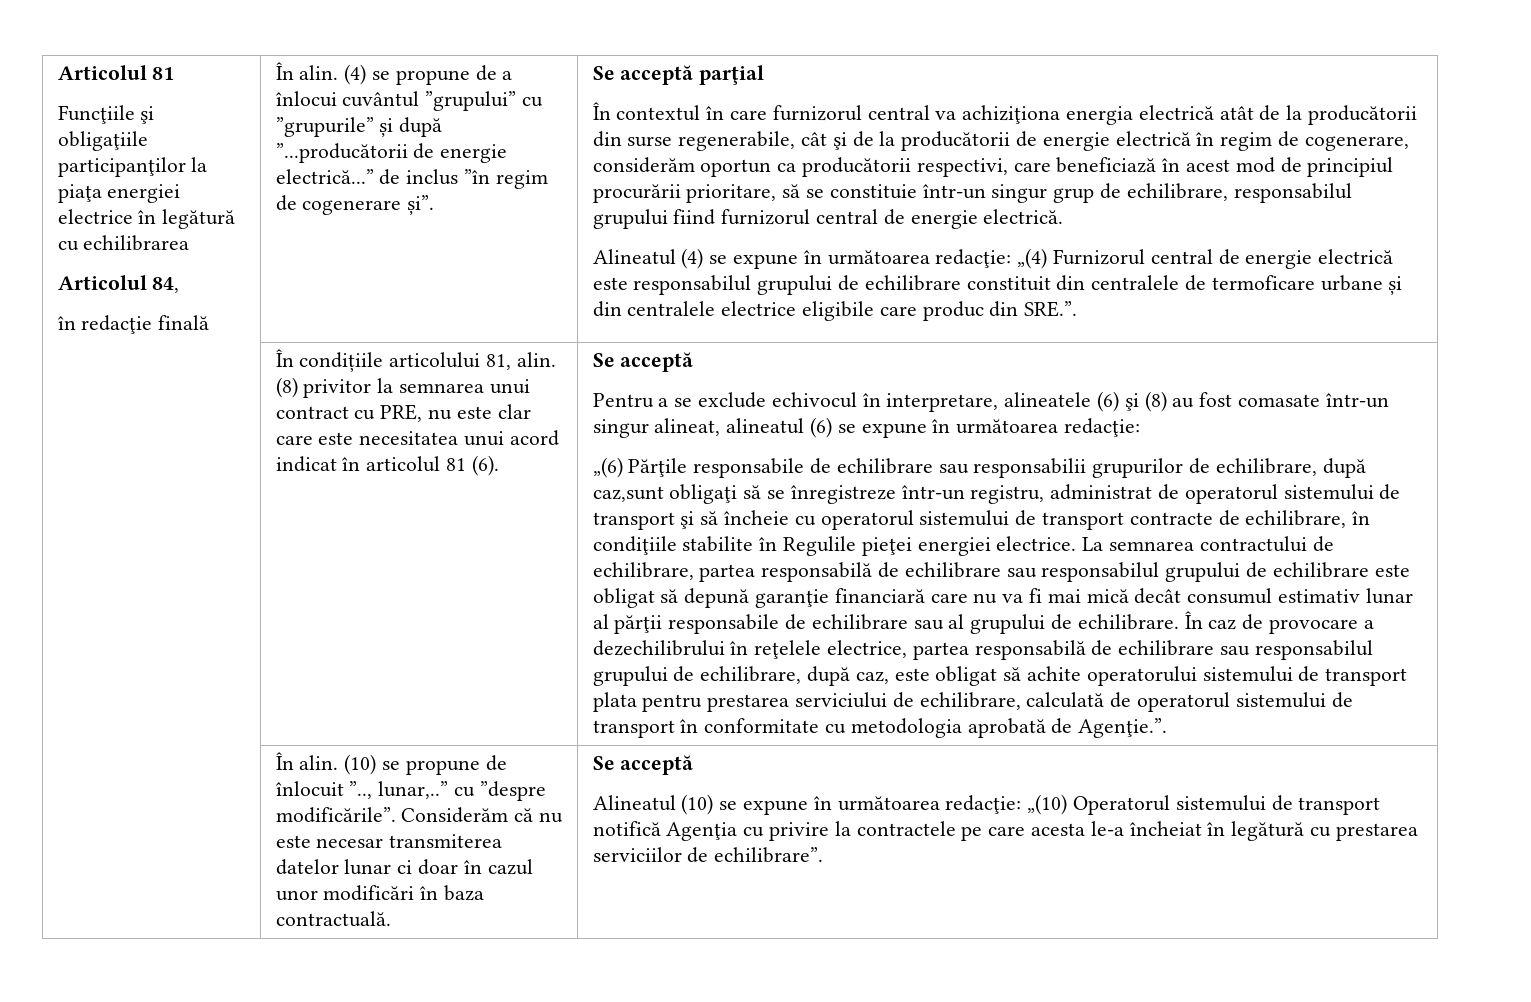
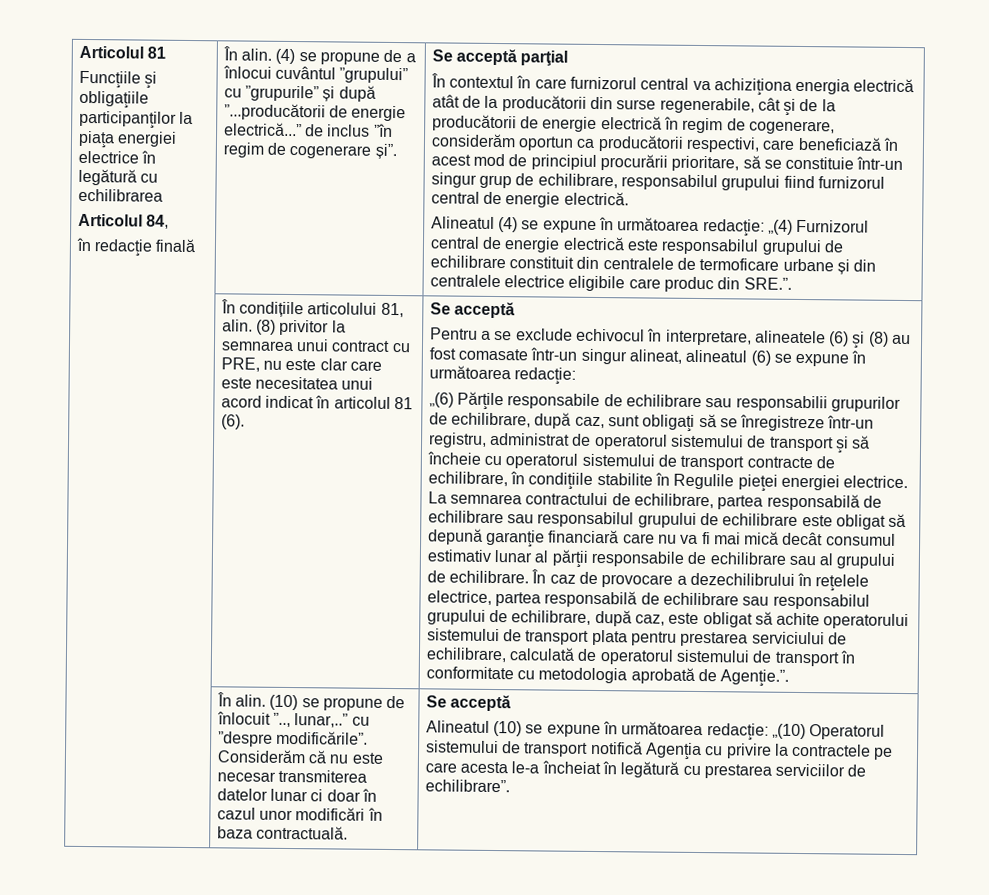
[592,486,664,502] caz,sunt -> [574,415,640,429] caz, sunt

